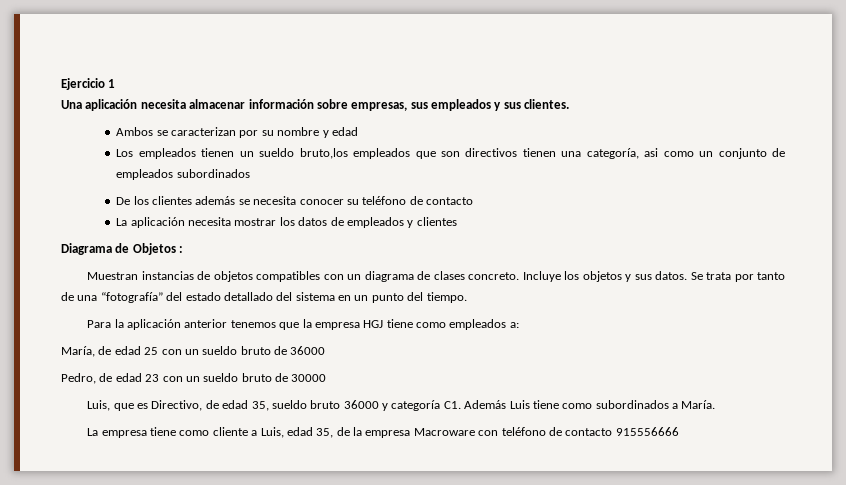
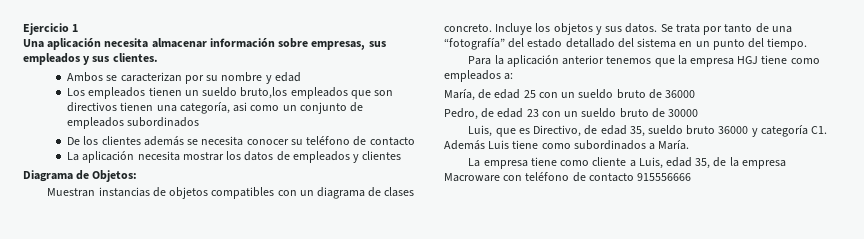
[132,243,184,255] Objetos : -> [92,170,138,182] Objetos:

